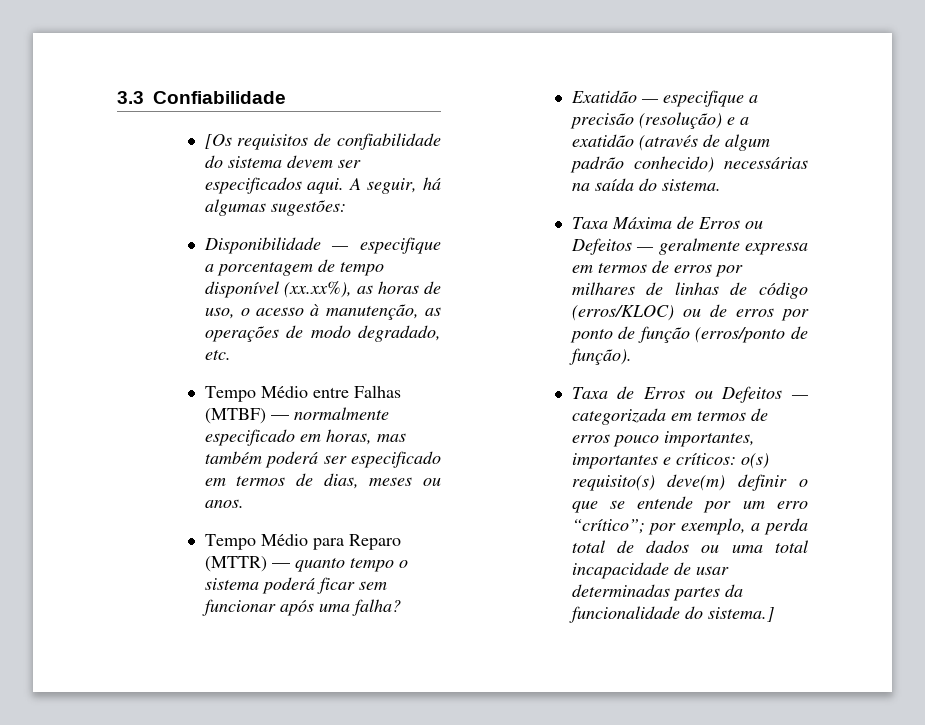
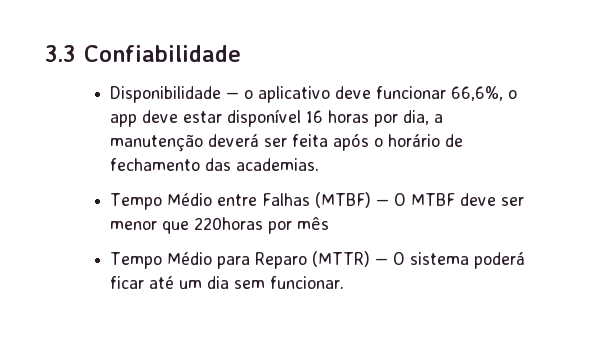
[204,133,441,150] [204,155,361,168] [204,177,441,194] [204,199,346,216] [203,237,441,254] [204,259,384,276] [204,281,441,298] [204,304,441,320] [204,325,441,342] [204,349,231,360] [Os requisitos de confiabilidade do sistema devem ser especificados aqui. A seguir, há algumas sugestões: // Disponibilidade — especifique a porcentagem de tempo disponível (xx.xx%), as horas de uso, o acesso à manutenção, as operações de modo degradado, etc. -> [110,86,518,103] [110,109,444,127] [110,133,464,152] [110,158,320,171] Disponibilidade — o aplicativo deve funcionar 66,6%, o app deve estar disponível 16 horas por dia, a manutenção deverá ser feita após o horário de fechamento das academias.
[293,407,389,420] [204,429,406,446] [204,451,441,468] [204,473,441,489] [204,499,244,508] normalmente especificado em horas, mas também poderá ser especificado em termos de dias, meses ou anos. -> [394,193,525,206] [110,217,330,234] O MTBF deve ser menor que 220horas por mês
[294,557,408,572] [204,577,387,594] [201,599,401,616] [570,90,758,107] [569,112,749,129] [571,134,770,151] [569,156,808,173] [571,178,721,191] [571,216,763,229] [570,238,808,255] [571,260,743,277] [571,282,808,299] [571,304,809,321] [569,326,808,343] [568,348,632,365] [571,386,809,403] [571,408,768,425] [571,431,755,447] [571,453,769,469] [571,474,808,491] [571,496,808,513] [571,518,808,535] [571,540,809,553] [571,562,729,579] [571,584,743,601] [568,606,774,623] quanto tempo o sistema poderá ficar sem funcionar após uma falha? // Exatidão — especifique a precisão (resolução) e a exatidão (através de algum padrão conhecido) necessárias na saída do sistema. // Taxa Máxima de Erros ou Defeitos — geralmente expressa em termos de erros por milhares de linhas de código (erros/KLOC) ou de erros por ponto de função (erros/ponto de função). // Taxa de Erros ou Defeitos — categorizada em termos de erros pouco importantes, importantes e críticos: o(s) requisito(s) deve(m) definir o que se entende por um erro “crítico”; por exemplo, a perda total de dados ou uma total incapacidade de usar determinadas partes da funcionalidade do sistema.] -> [393,252,526,269] [110,276,345,289] O sistema poderá ficar até um dia sem funcionar.

